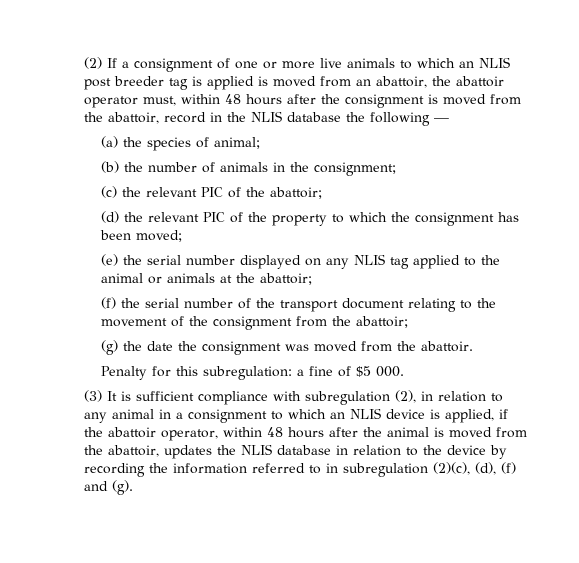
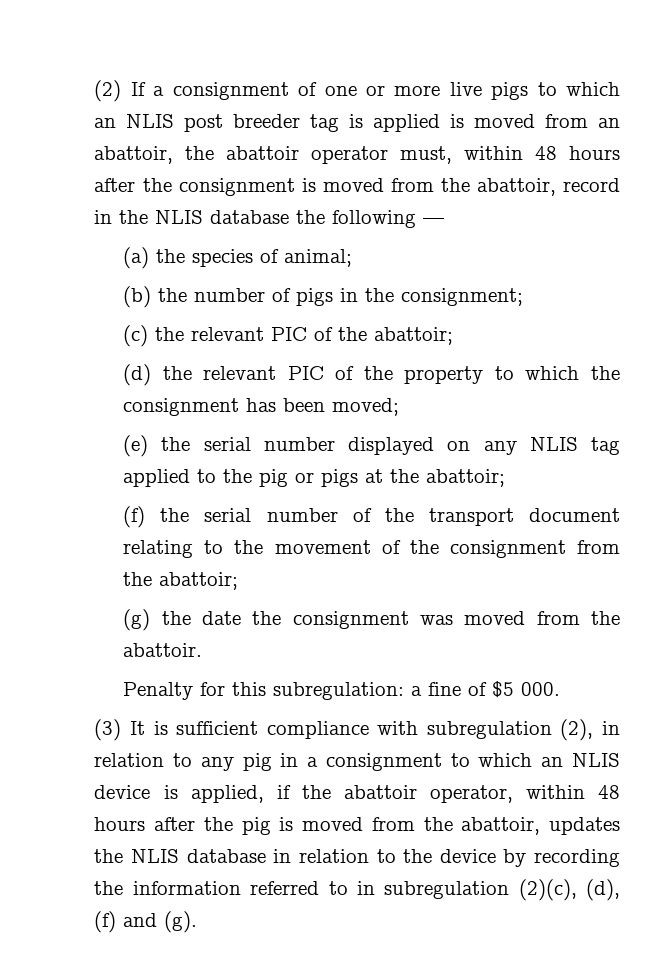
[346,58,395,68] animals -> [491,82,529,100] pigs
[220,162,269,172] animals -> [296,288,334,306] pigs
[101,273,216,284] animal or animals -> [259,469,359,487] pig or pigs
[111,409,154,419] animal -> [242,753,272,771] pig
[386,427,429,437] animal -> [241,817,271,835] pig

